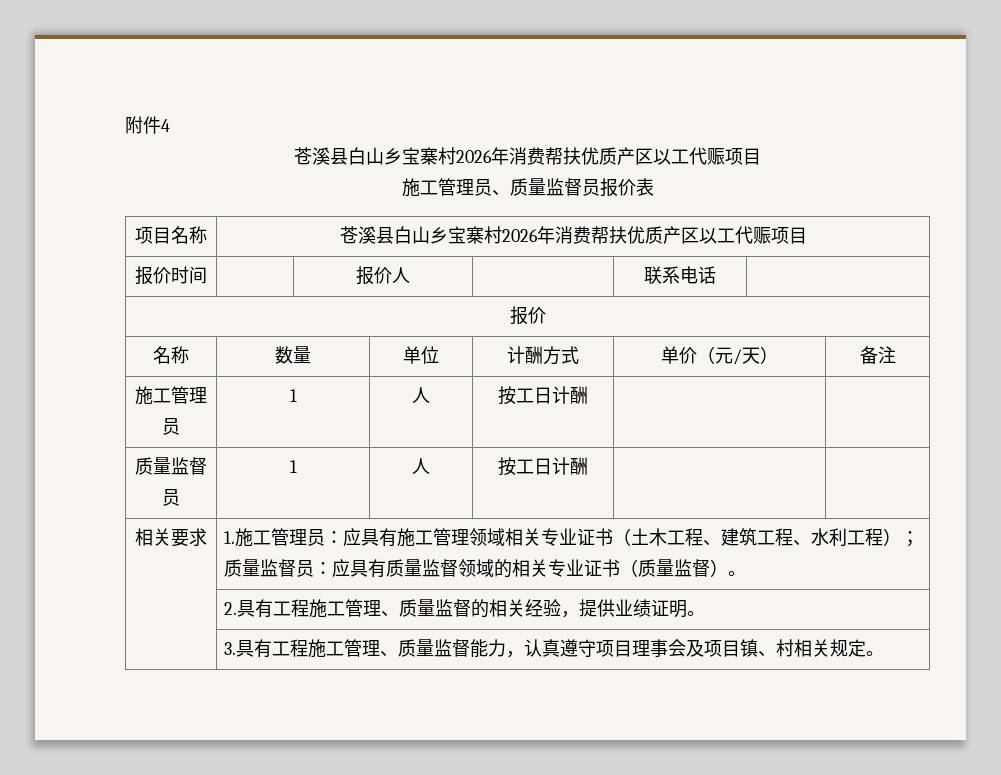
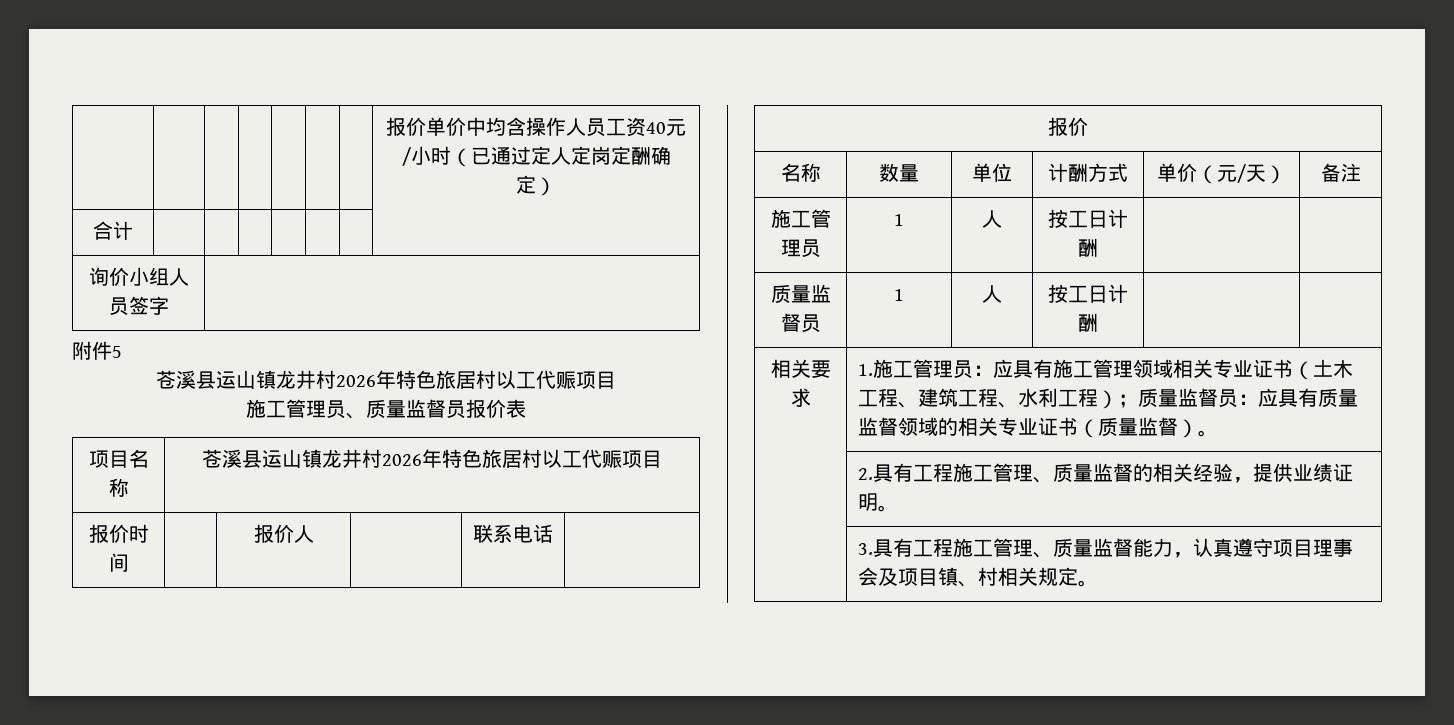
[125,116,170,134] [294,147,653,165] 附件4 // 苍溪县白山乡宝寨村2026年消费帮扶优质产区 -> [386,117,686,137] [401,146,671,167] [516,175,556,196] [93,221,133,240] [88,267,189,286] [108,296,169,316] [72,341,122,360] [156,370,496,389] | | | | | | | 报价单价中均含操作人员工资40元/小时（已通过定人定岗定酬确定） // 合计 | | | | | | | // 询价小组人员签字 | // 附件5 // 苍溪县运山镇龙井村2026年特色旅居村
[393,226,699,244] 白山乡宝寨村2026年消费帮扶优质产区 -> [262,449,542,468] 运山镇龙井村2026年特色旅居村

